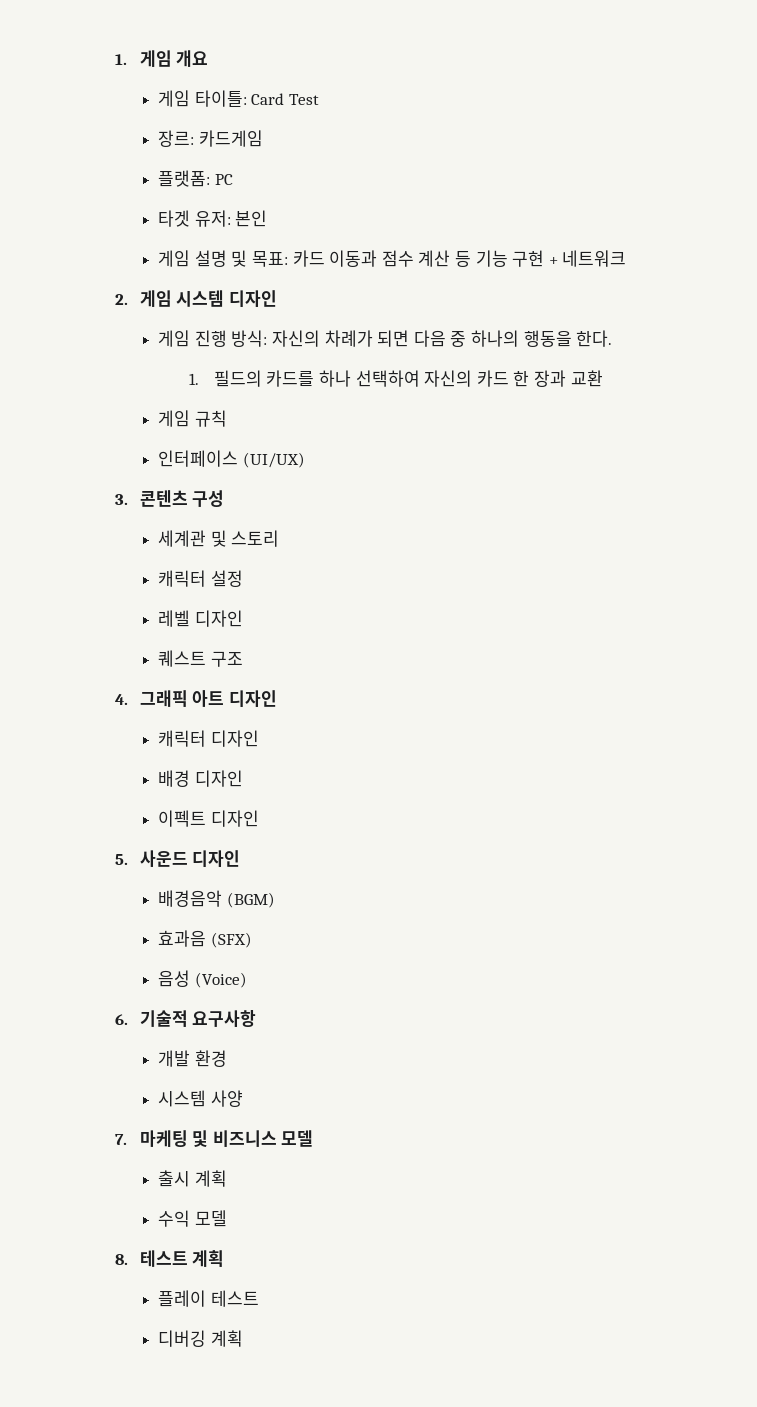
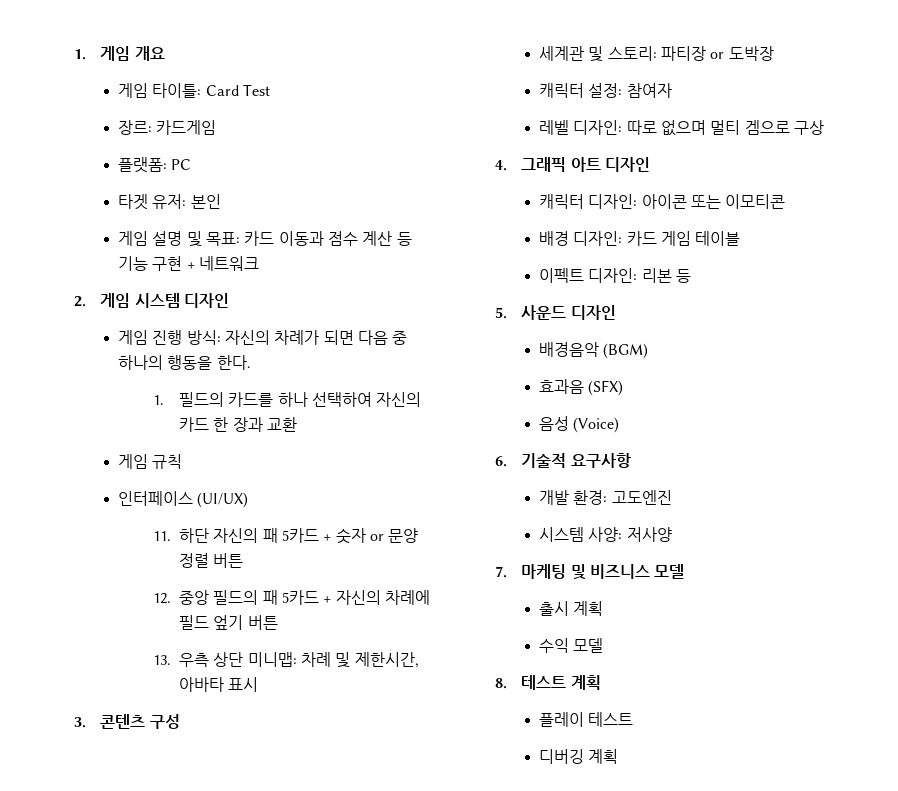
(305, 460) none -> [152,528,419,544] [178,553,244,568] [152,590,430,605] [178,615,278,630] [152,652,419,668] [178,677,259,692] // 11. 하단 자신의 패 5카드 + 숫자 or 문양 정렬 버튼 // 12. 중앙 필드의 패 5카드 + 자신의 차례에 필드 엎기 버튼 // 13. 우측 상단 미니맵: 차례 및 제한시간, 아바타 표시
[231,530,280,547] [158,570,243,587] 스토리 // 캐릭터 설정 -> [607,46,774,61] [538,83,672,98] 스토리: 파티장 or 도박장 // 캐릭터 설정: 참여자
[194,610,243,627] [158,650,243,667] 디자인 // 퀘스트 구조 -> [573,120,824,136] 디자인: 따로 없으며 멀티 겜으로 구상
[210,730,259,747] [158,770,243,787] [158,810,259,827] 디자인 // 배경 디자인 // 이펙트 디자인 -> [588,194,786,209] [538,231,741,246] [538,268,691,283] 디자인: 아이콘 또는 이모티콘 // 배경 디자인: 카드 게임 테이블 // 이펙트 디자인: 리본 등
[194,1050,227,1067] [158,1090,243,1107] 환경 // 시스템 사양 -> [573,490,672,505] [538,527,672,542] 환경: 고도엔진 // 시스템 사양: 저사양

